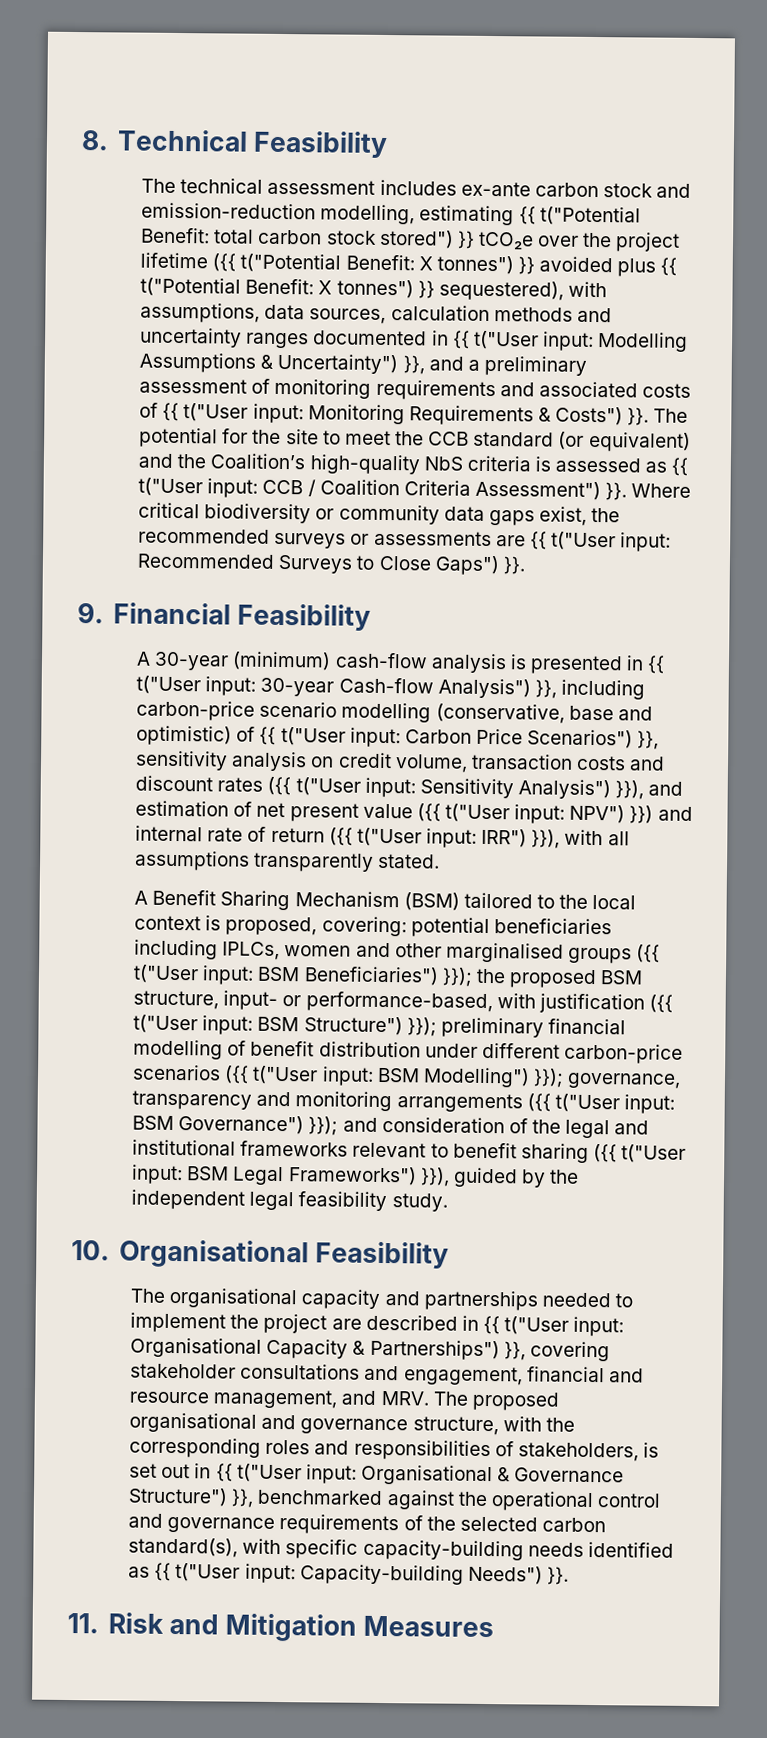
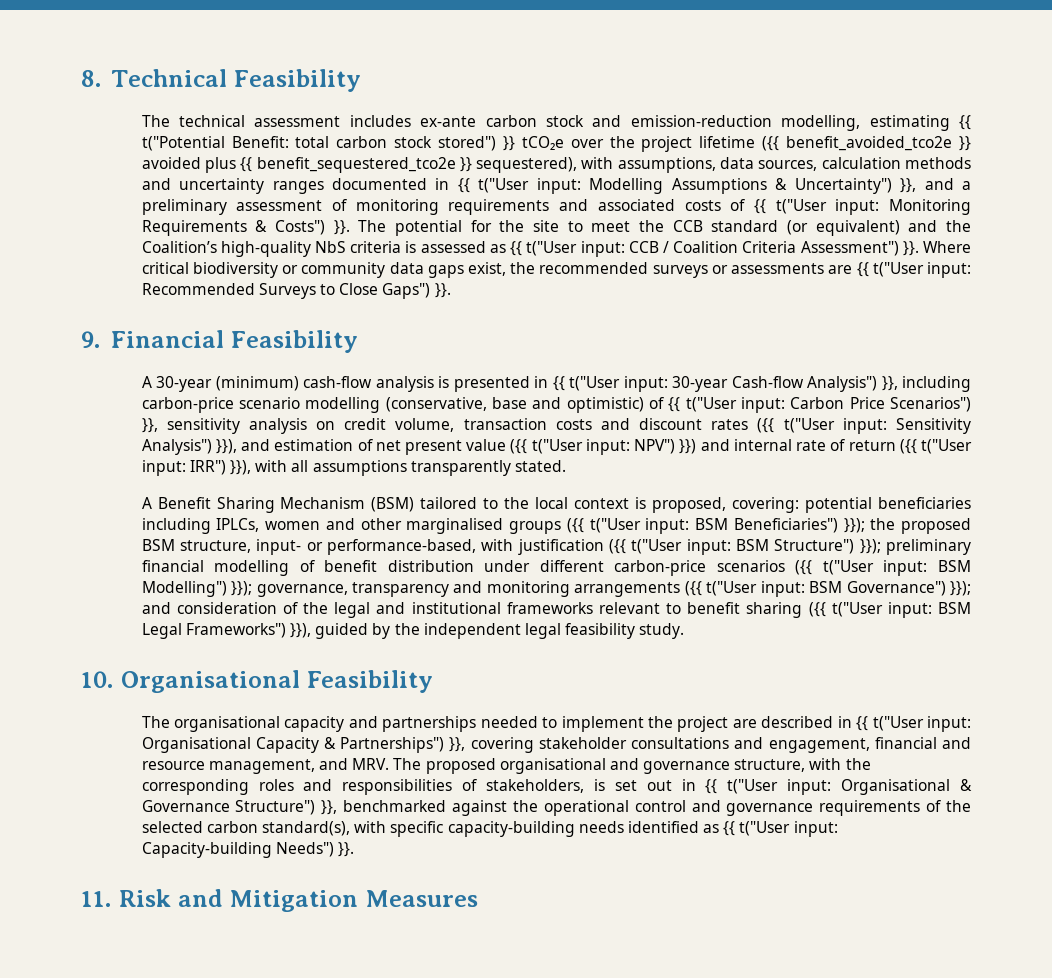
[240,253,678,277] [140,277,414,299] t("Potential Benefit: X tonnes") }} avoided plus {{ t("Potential Benefit: X tonnes") -> [786,136,972,151] [141,157,456,173] benefit_avoided_tco2e }} avoided plus {{ benefit_sequestered_tco2e

